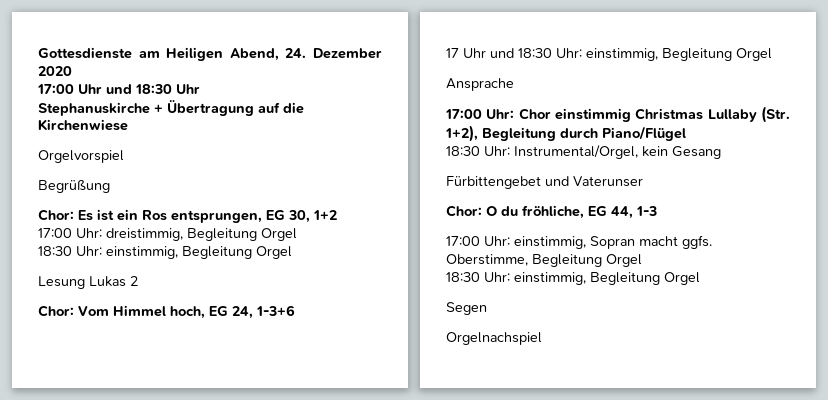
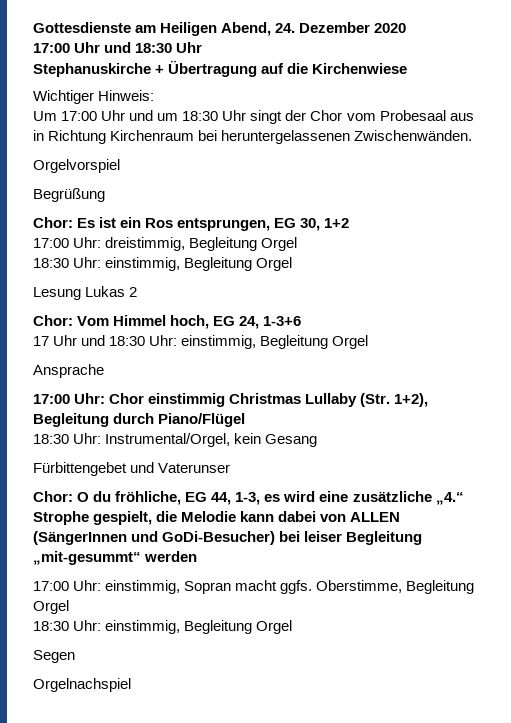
(128, 125) none -> [33,90,155,104] [33,110,474,124] [33,130,473,144] // Wichtiger Hinweis: // Um 17:00 Uhr und um 18:30 Uhr singt der Chor vom Probesaal aus in Richtung Kirchenraum bei heruntergelassenen Zwischenwänden.
[636,206,657,216] 1-3 -> [235,491,464,505] [33,511,401,525] [33,531,423,545] [33,551,198,565] 1-3, es wird eine zusätzliche „4.“ Strophe gespielt, die Melodie kann dabei von ALLEN (SängerInnen und GoDi-Besucher) bei leiser Begleitung „mit-gesummt“ werden

